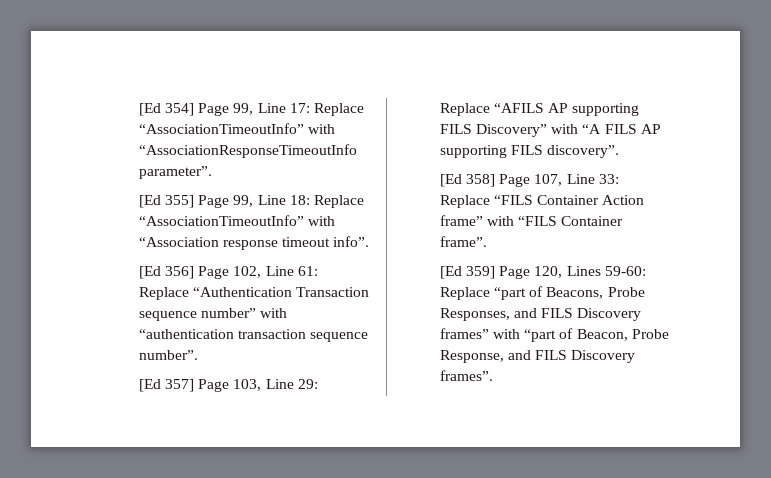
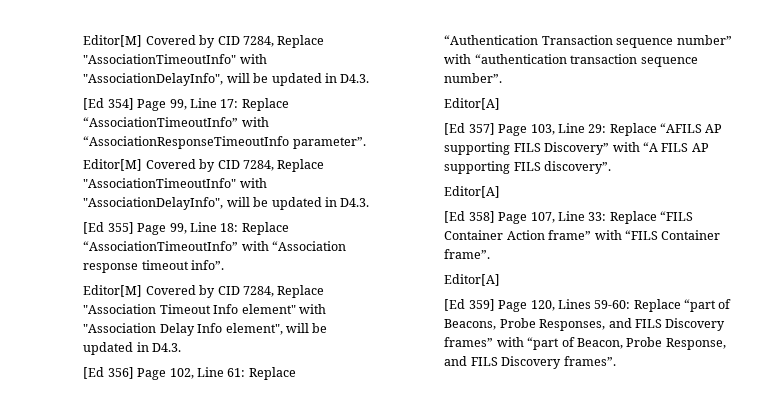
(138, 109) none -> [83,35,325,48] [83,54,267,64] [83,73,370,86] Editor[M] Covered by CID 7284, Replace "AssociationTimeoutInfo" with "AssociationDelayInfo", will be updated in D4.3. //
(212, 172) none -> [83,159,325,172] [83,178,267,188] [83,197,370,210] // Editor[M] Covered by CID 7284, Replace "AssociationTimeoutInfo" with "AssociationDelayInfo", will be updated in D4.3.
(370, 241) none -> [83,285,325,298] [83,304,326,314] [83,323,328,336] [83,342,182,355] // Editor[M] Covered by CID 7284, Replace "Association Timeout Info element" with "Association Delay Info element", will be updated in D4.3.
(198, 355) none -> [444,98,501,110] // Editor[A]
(620, 151) none -> [444,186,501,198] // Editor[A]
(487, 241) none -> [444,274,501,286] // Editor[A]

